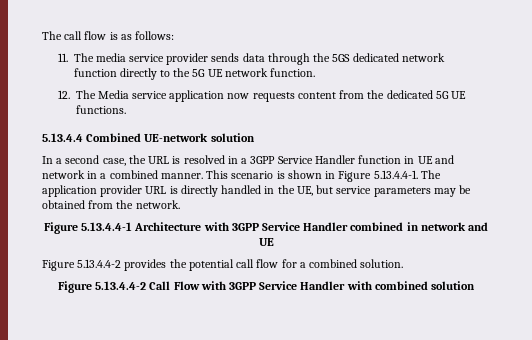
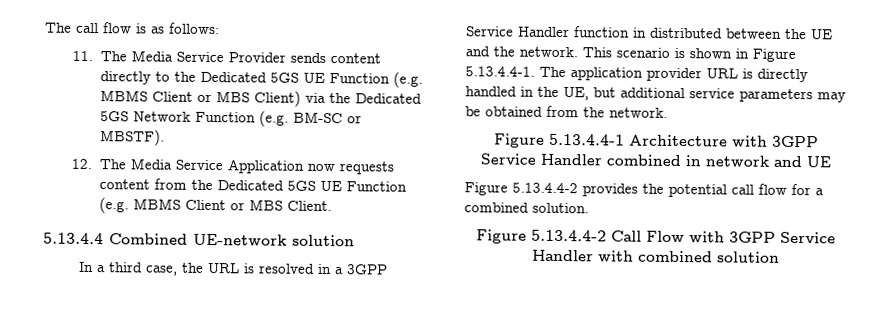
[95,53,445,65] [73,68,316,80] media service provider sends data through the 5GS dedicated network function directly to the 5G UE network function. -> [131,50,382,64] [100,71,424,88] [100,90,423,107] [100,110,363,127] [100,129,166,146] Media Service Provider sends content directly to the Dedicated 5GS UE Function (e.g. MBMS Client or MBS Client) via the Dedicated 5GS Network Function (e.g. BM-SC or MBSTF).
[131,90,225,102] service application -> [175,159,305,174] Service Application
[386,90,467,99] [75,105,126,114] dedicated 5G UE functions. -> [217,180,408,192] [99,197,333,214] Dedicated 5GS UE Function (e.g. MBMS Client or MBS Client.
[65,155,100,164] second -> [108,262,143,273] third
[417,155,454,164] [42,170,203,179] UE and network in a combined manner. -> [650,27,833,40] [465,46,578,58] distributed between the UE and the network.
(334, 189) none -> [620,87,685,99] additional

